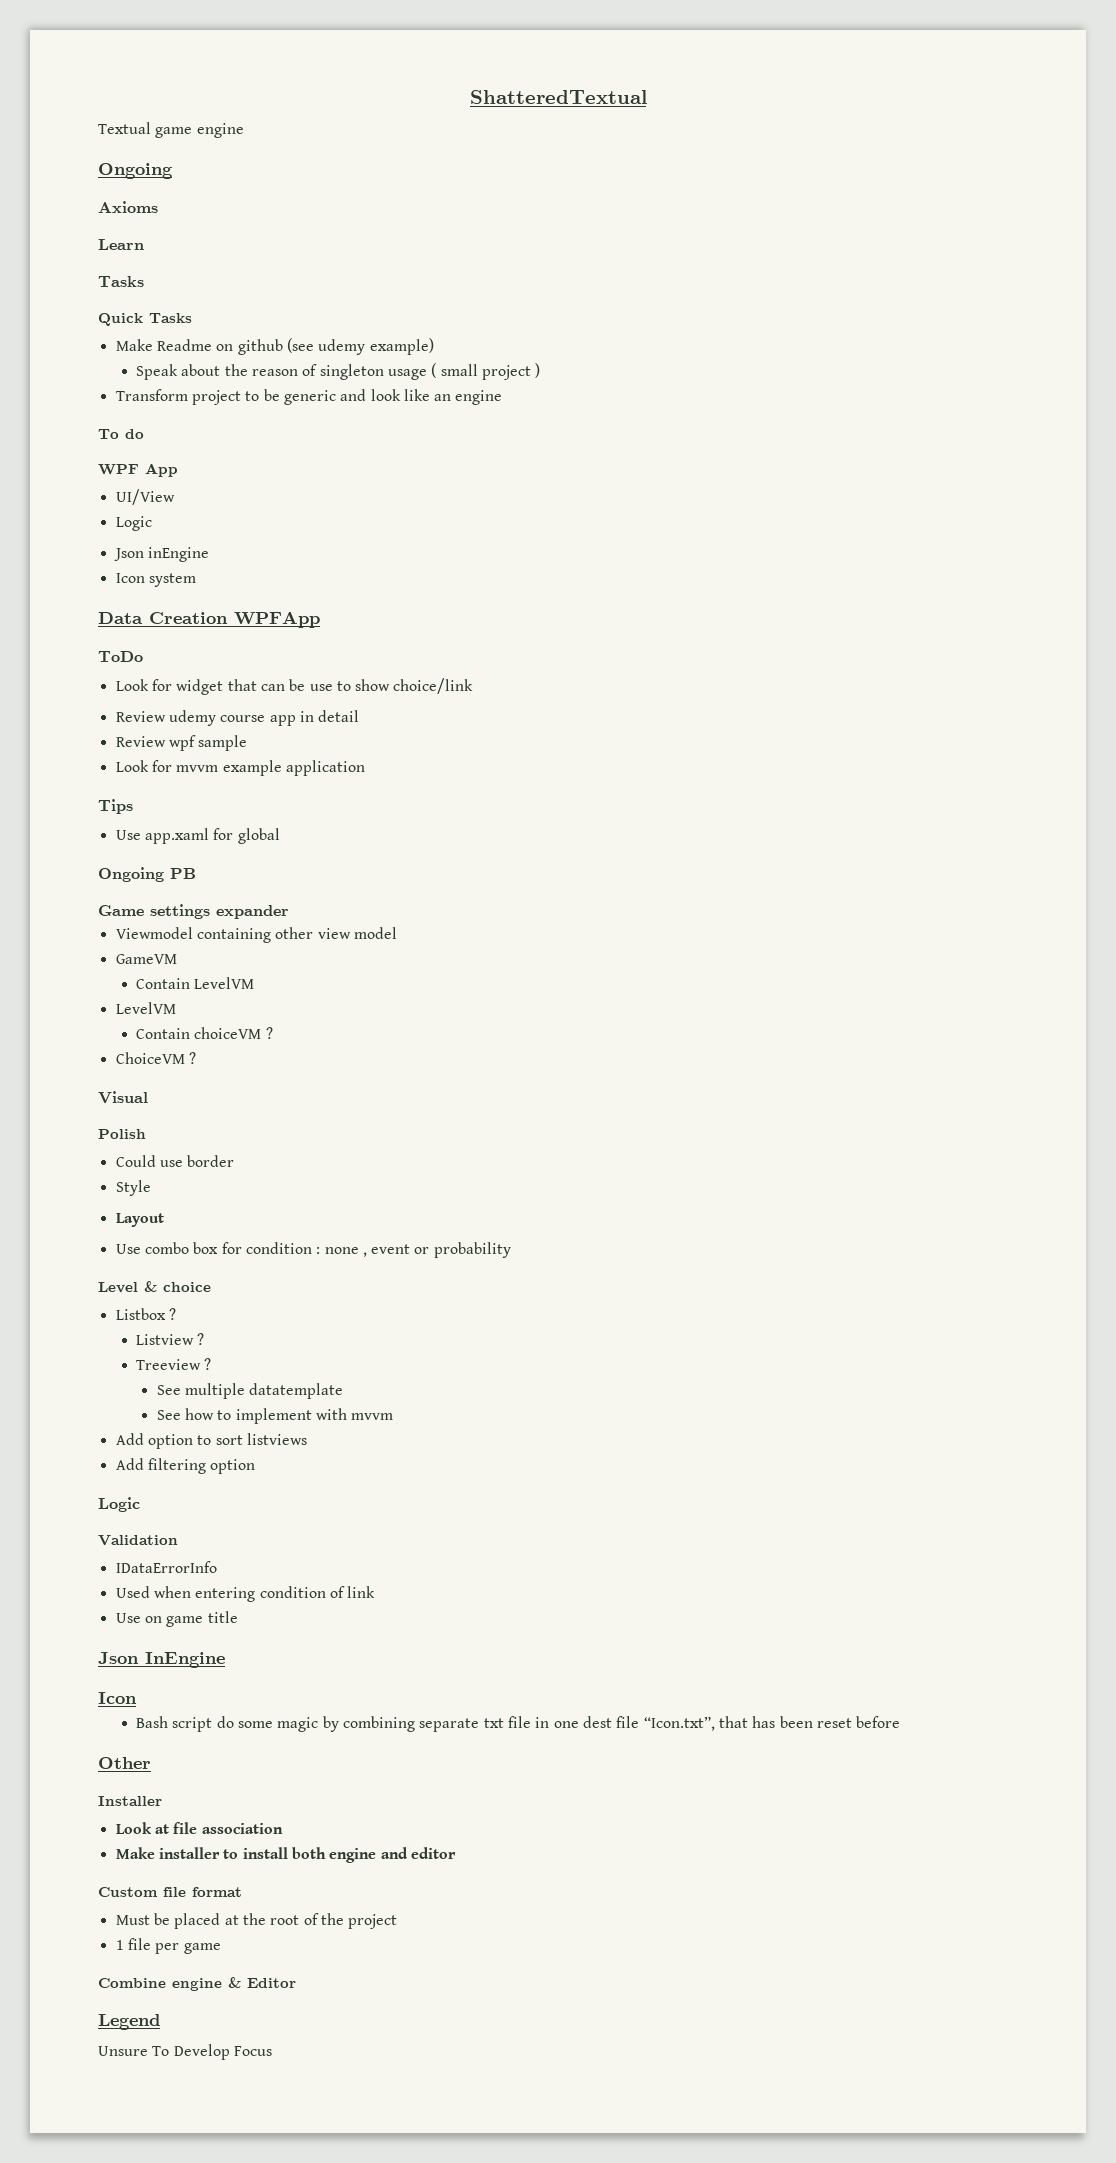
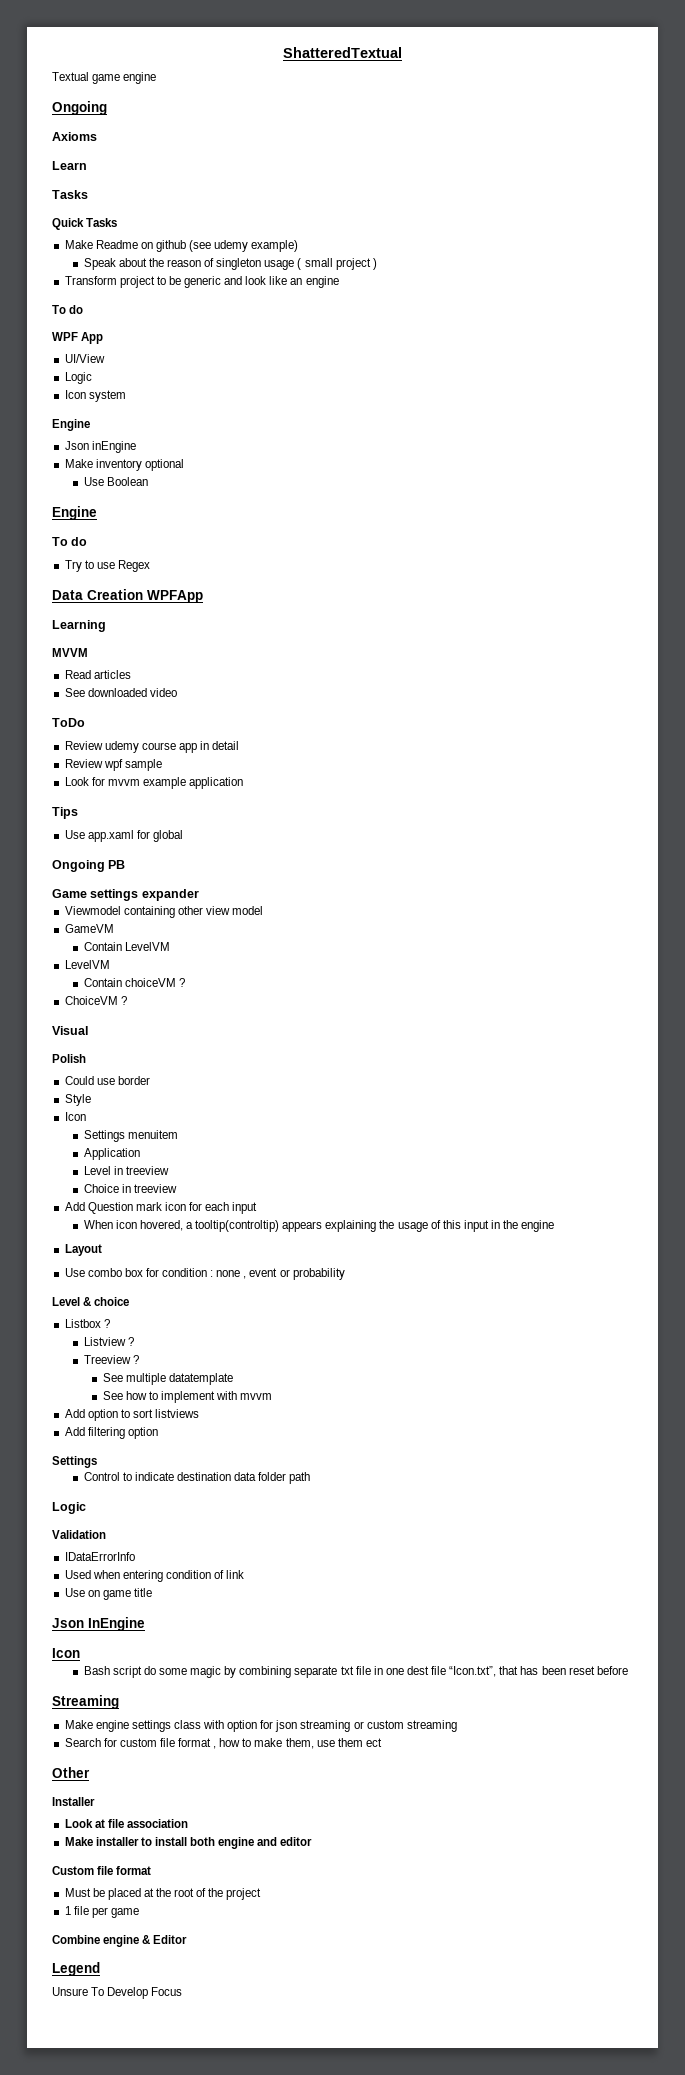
(152, 523) none -> [64,390,126,402] [52,419,90,431] // Icon system // Engine
[115,573,196,587] [98,611,320,628] [98,651,143,662] [115,678,474,695] Icon system // Data Creation WPFApp // ToDo // Look for widget that can be use to show choice/link -> [64,459,184,471] [83,477,148,486] [52,506,97,520] [52,537,88,546] [64,560,150,572] [52,589,203,603] [52,620,106,632] [52,648,88,657] [64,670,131,679] [64,688,177,697] [52,718,85,727] Make inventory optional // Use Boolean // Engine // To do // Try to use Regex // Data Creation WPFApp // Learning // MVVM // Read articles // See downloaded video // ToDo
(151, 1188) none -> [64,1112,86,1121] [83,1130,178,1142] [83,1148,140,1160] [83,1166,169,1175] [83,1184,177,1193] [64,1202,258,1214] [83,1220,555,1232] // Icon // Settings menuitem // Application // Level in treeview // Choice in treeview // Add Question mark icon for each input // When icon hovered, a tooltip(controltip) appears explaining the usage of this input in the engine
(256, 1466) none -> [52,1456,97,1468] [83,1472,311,1484] // Settings // Control to indicate destination data folder path
(901, 1722) none -> [52,1695,119,1709] [64,1720,457,1732] [64,1738,382,1749] // Streaming // Make engine settings class with option for json streaming or custom streaming // Search for custom file format , how to make them, use them ect

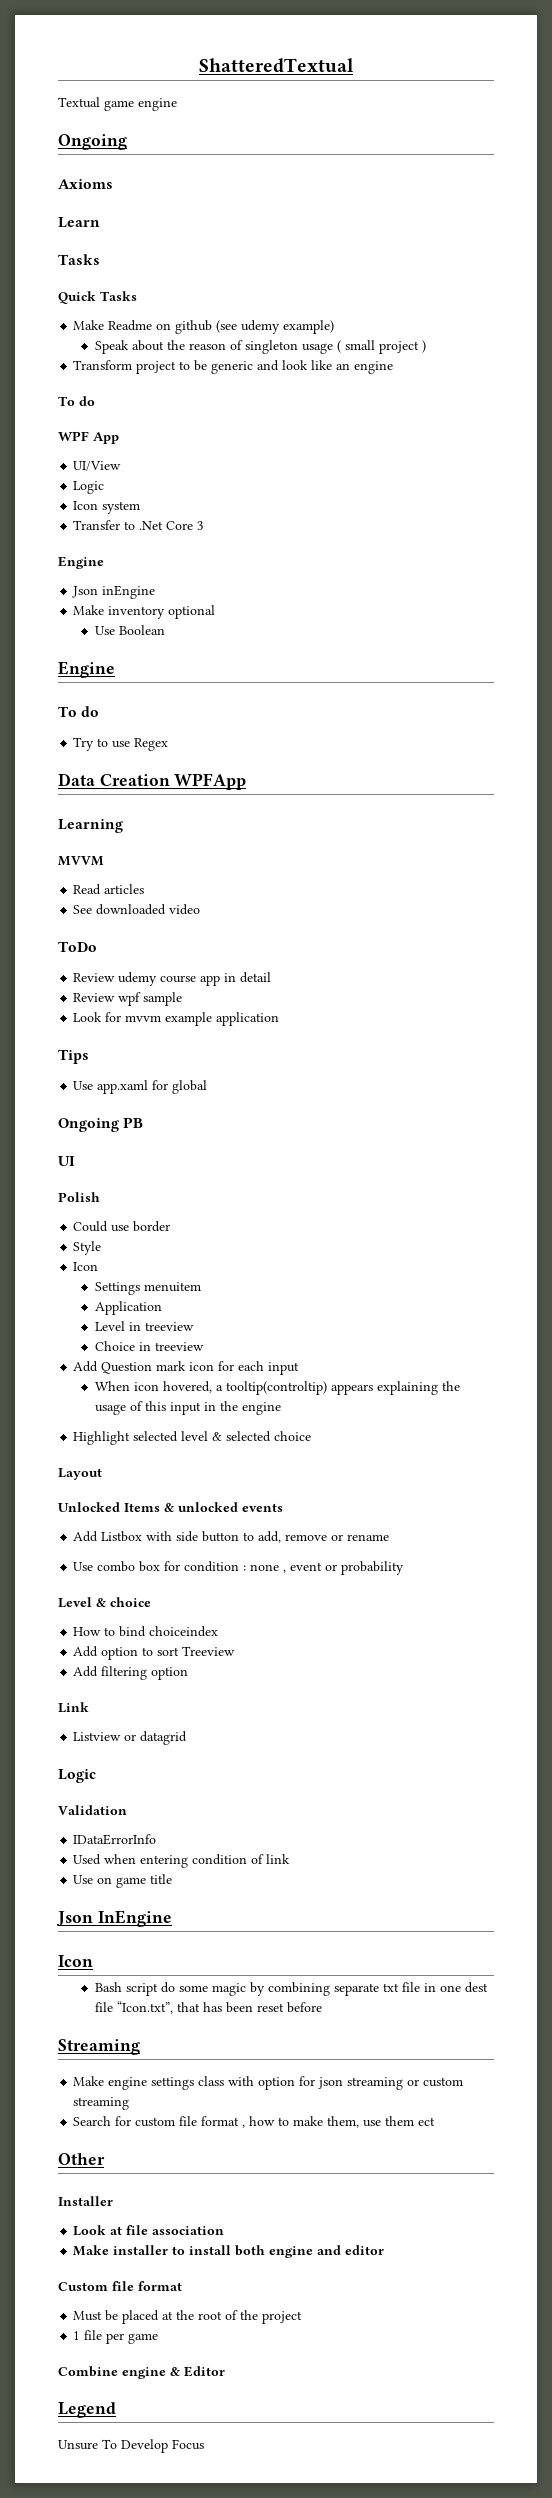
(126, 396) none -> [73,520,205,530] // Transfer to .Net Core 3
[52,889,199,901] [64,906,264,918] [64,924,114,933] [83,942,170,951] [64,960,110,969] [83,978,185,987] [64,996,127,1005] [52,1026,88,1035] Game settings expander // Viewmodel containing other view model // GameVM // Contain LevelVM // LevelVM // Contain choiceVM ? // ChoiceVM ? // Visual -> [58,1156,75,1166] UI
[64,1244,102,1256] Layout -> [73,1431,312,1445] [58,1468,102,1480] [58,1502,283,1512] [73,1531,390,1543] Highlight selected level & selected choice // Layout // Unlocked Items & unlocked events // Add Listbox with side button to add, remove or rename
[64,1319,110,1328] [83,1337,134,1346] [83,1355,139,1364] [102,1373,233,1385] [102,1391,273,1403] Listbox ? // Listview ? // Treeview ? // See multiple datatemplate // See how to implement with mvvm -> [73,1626,219,1637] How to bind choiceindex
[155,1409,200,1418] listviews -> [182,1646,236,1656] Treeview
[52,1456,97,1468] [83,1472,311,1484] Settings // Control to indicate destination data folder path -> [58,1702,89,1713] [73,1731,188,1745] Link // Listview or datagrid

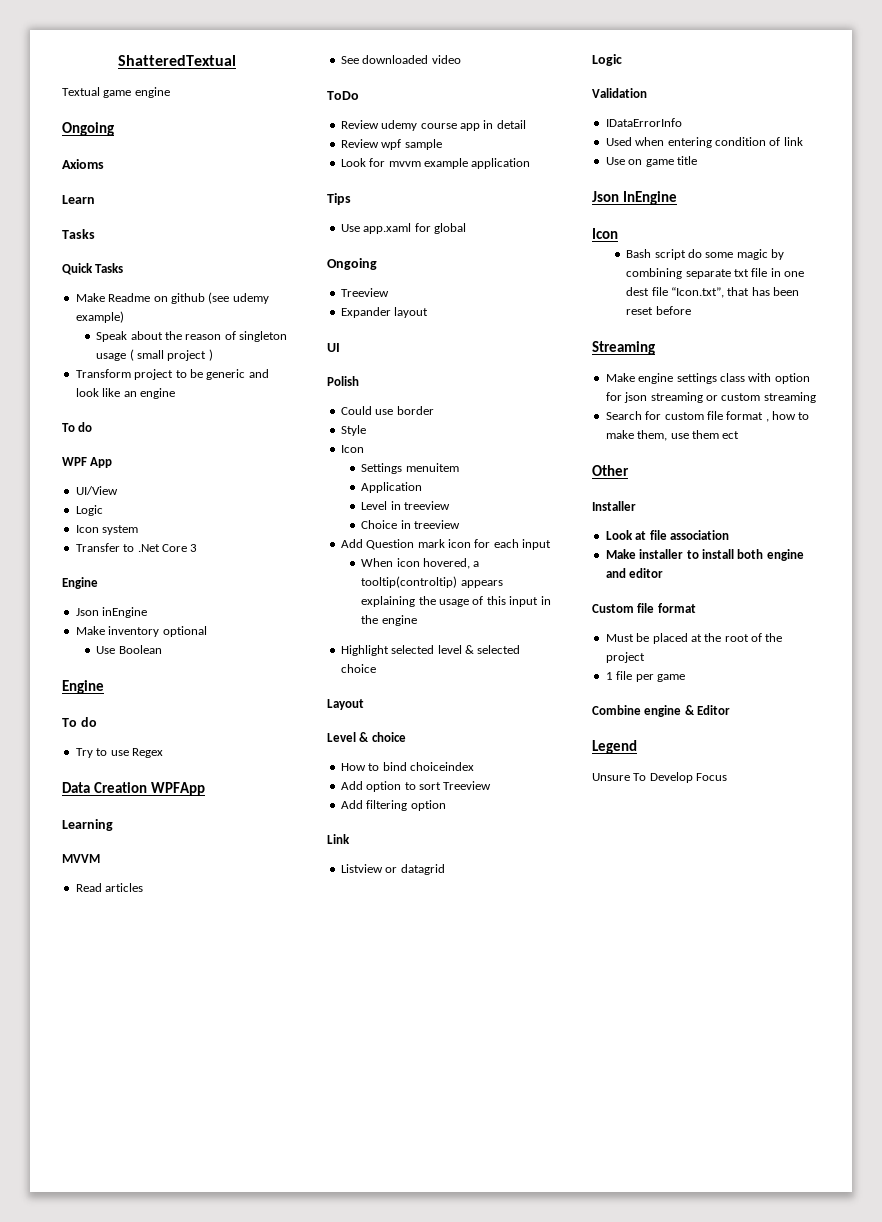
[123,1117,144,1128] PB -> [340,288,389,297] [340,307,429,318] // Treeview // Expander layout
[58,1502,283,1512] [73,1531,390,1543] [73,1561,405,1575] // Unlocked Items & unlocked events // Add Listbox with side button to add, remove or rename // Use combo box for condition : none , event or probability -> (364, 704) none

